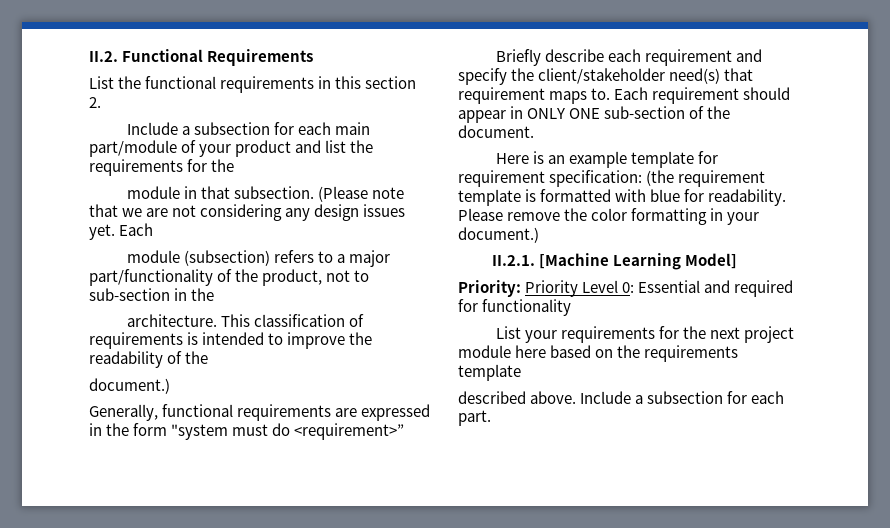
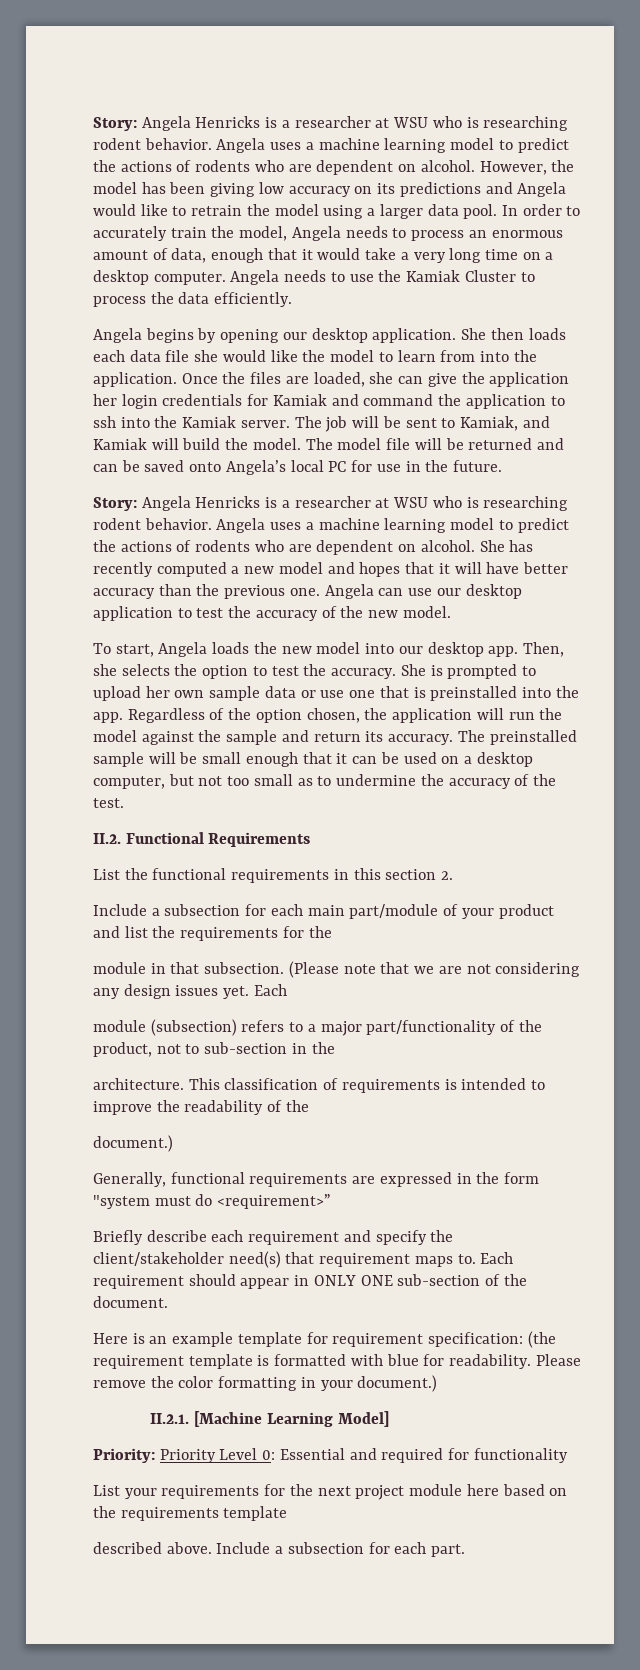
(89, 56) none -> [93,116,569,131] [93,138,569,153] [93,160,575,175] [93,182,567,197] [93,204,581,219] [93,226,563,241] [93,248,554,263] [93,270,535,285] [93,292,293,307] [93,328,566,343] [93,350,537,362] [93,372,570,387] [93,394,565,409] [93,416,550,432] [93,438,564,450] [93,460,502,475] [93,496,569,511] [93,518,569,533] [93,540,534,555] [93,562,568,577] [93,584,522,599] [93,606,451,621] [93,642,564,657] [93,664,536,679] [93,686,579,701] [93,708,563,723] [93,730,577,745] [93,752,533,767] [93,774,556,789] [93,798,124,808] Story: Angela Henricks is a researcher at WSU who is researching rodent behavior. Angela uses a machine learning model to predict the actions of rodents who are dependent on alcohol. However, the model has been giving low accuracy on its predictions and Angela would like to retrain the model using a larger data pool. In order to accurately train the model, Angela needs to process an enormous amount of data, enough that it would take a very long time on a desktop computer. Angela needs to use the Kamiak Cluster to process the data efficiently. // Angela begins by opening our desktop application. She then loads each data file she would like the model to learn from into the application. Once the files are loaded, she can give the application her login credentials for Kamiak and command the application to ssh into the Kamiak server. The job will be sent to Kamiak, and Kamiak will build the model. The model file will be returned and can be saved onto Angela’s local PC for use in the future. // Story: Angela Henricks is a researcher at WSU who is researching rodent behavior. Angela uses a machine learning model to predict the actions of rodents who are dependent on alcohol. She has recently computed a new model and hopes that it will have better accuracy than the previous one. Angela can use our desktop application to test the accuracy of the new model. // To start, Angela loads the new model into our desktop app. Then, she selects the option to test the accuracy. She is prompted to upload her own sample data or use one that is preinstalled into the app. Regardless of the option chosen, the application will run the model against the sample and return its accuracy. The preinstalled sample will be small enough that it can be used on a desktop computer, but not too small as to undermine the accuracy of the test. //

